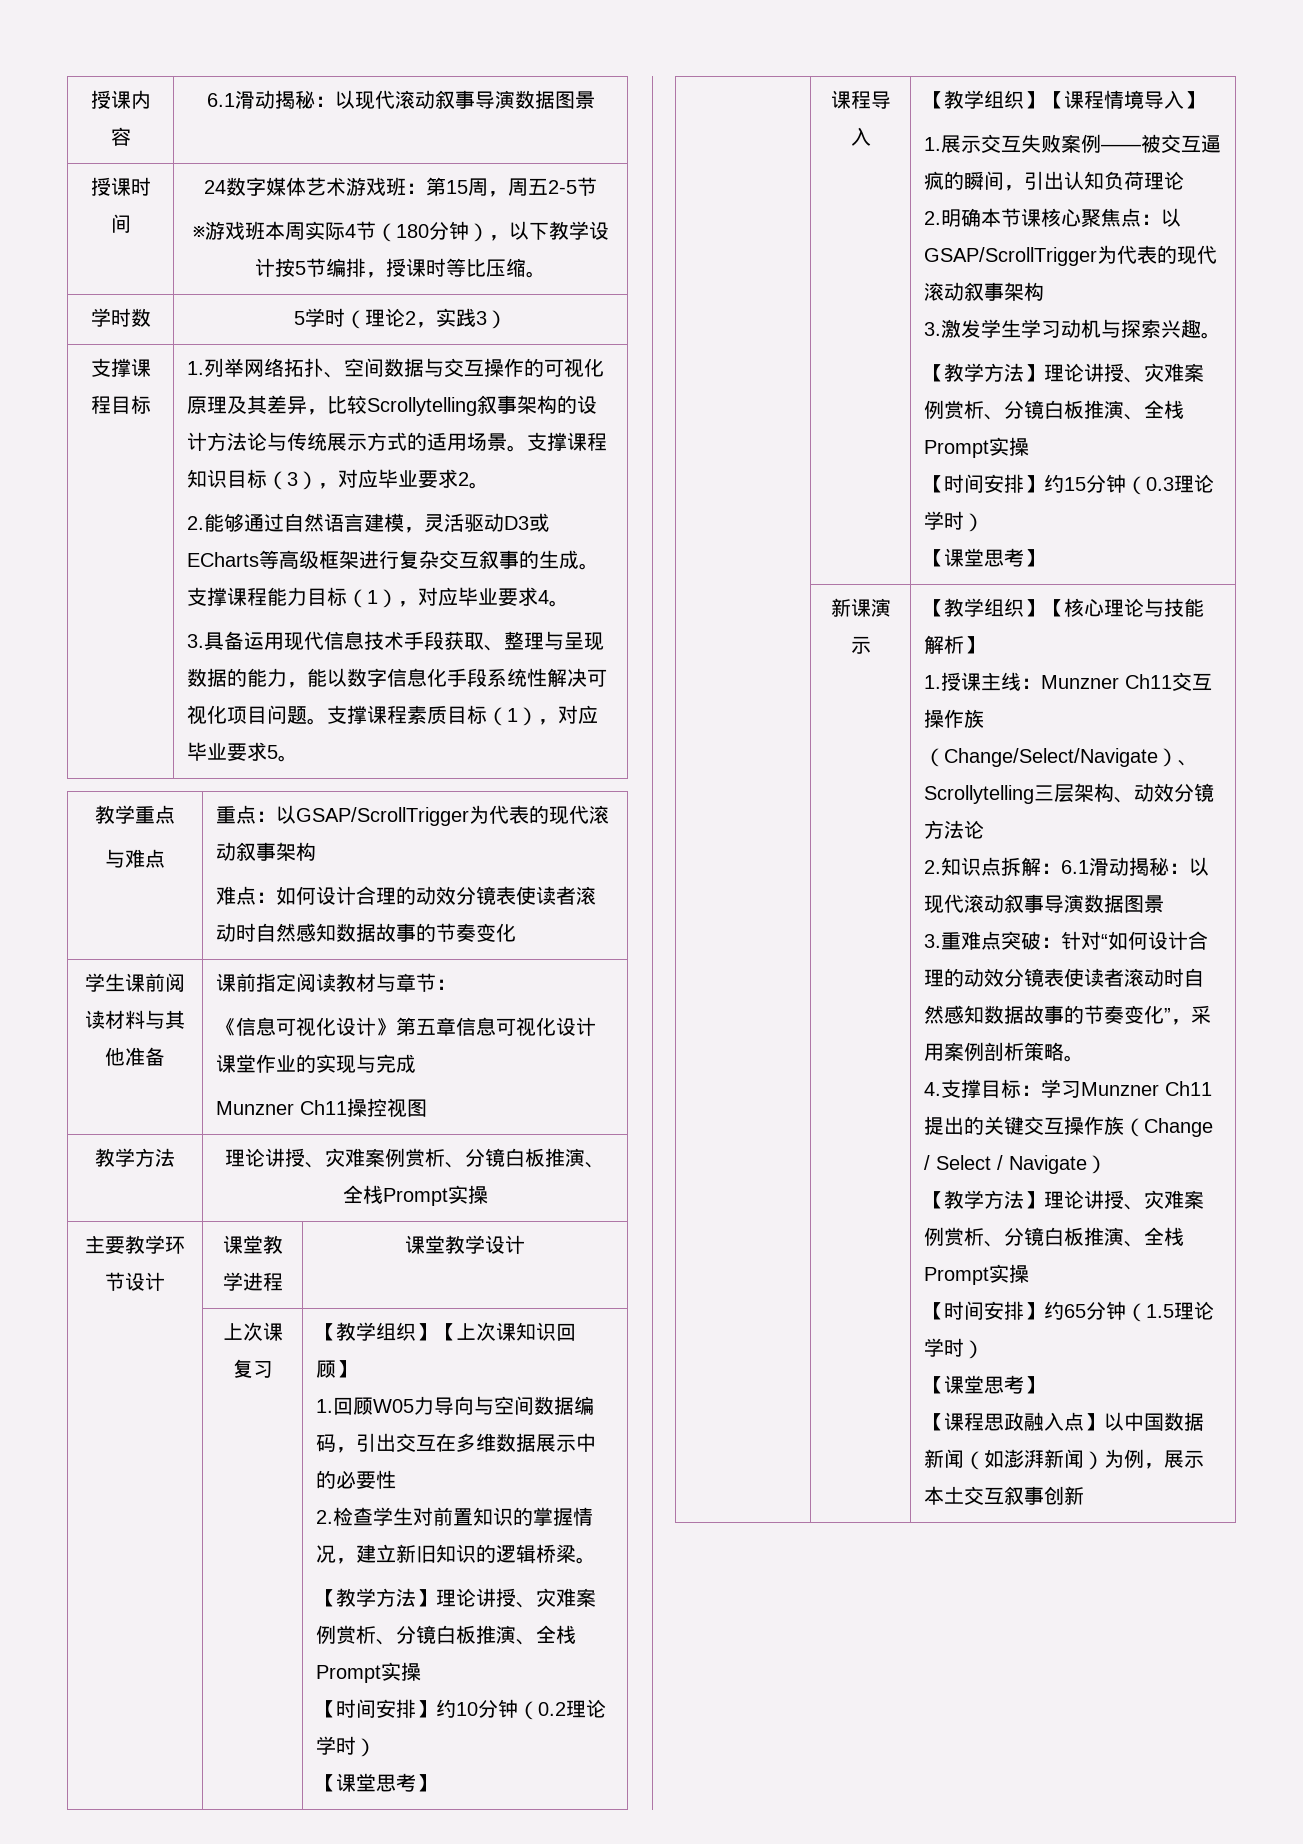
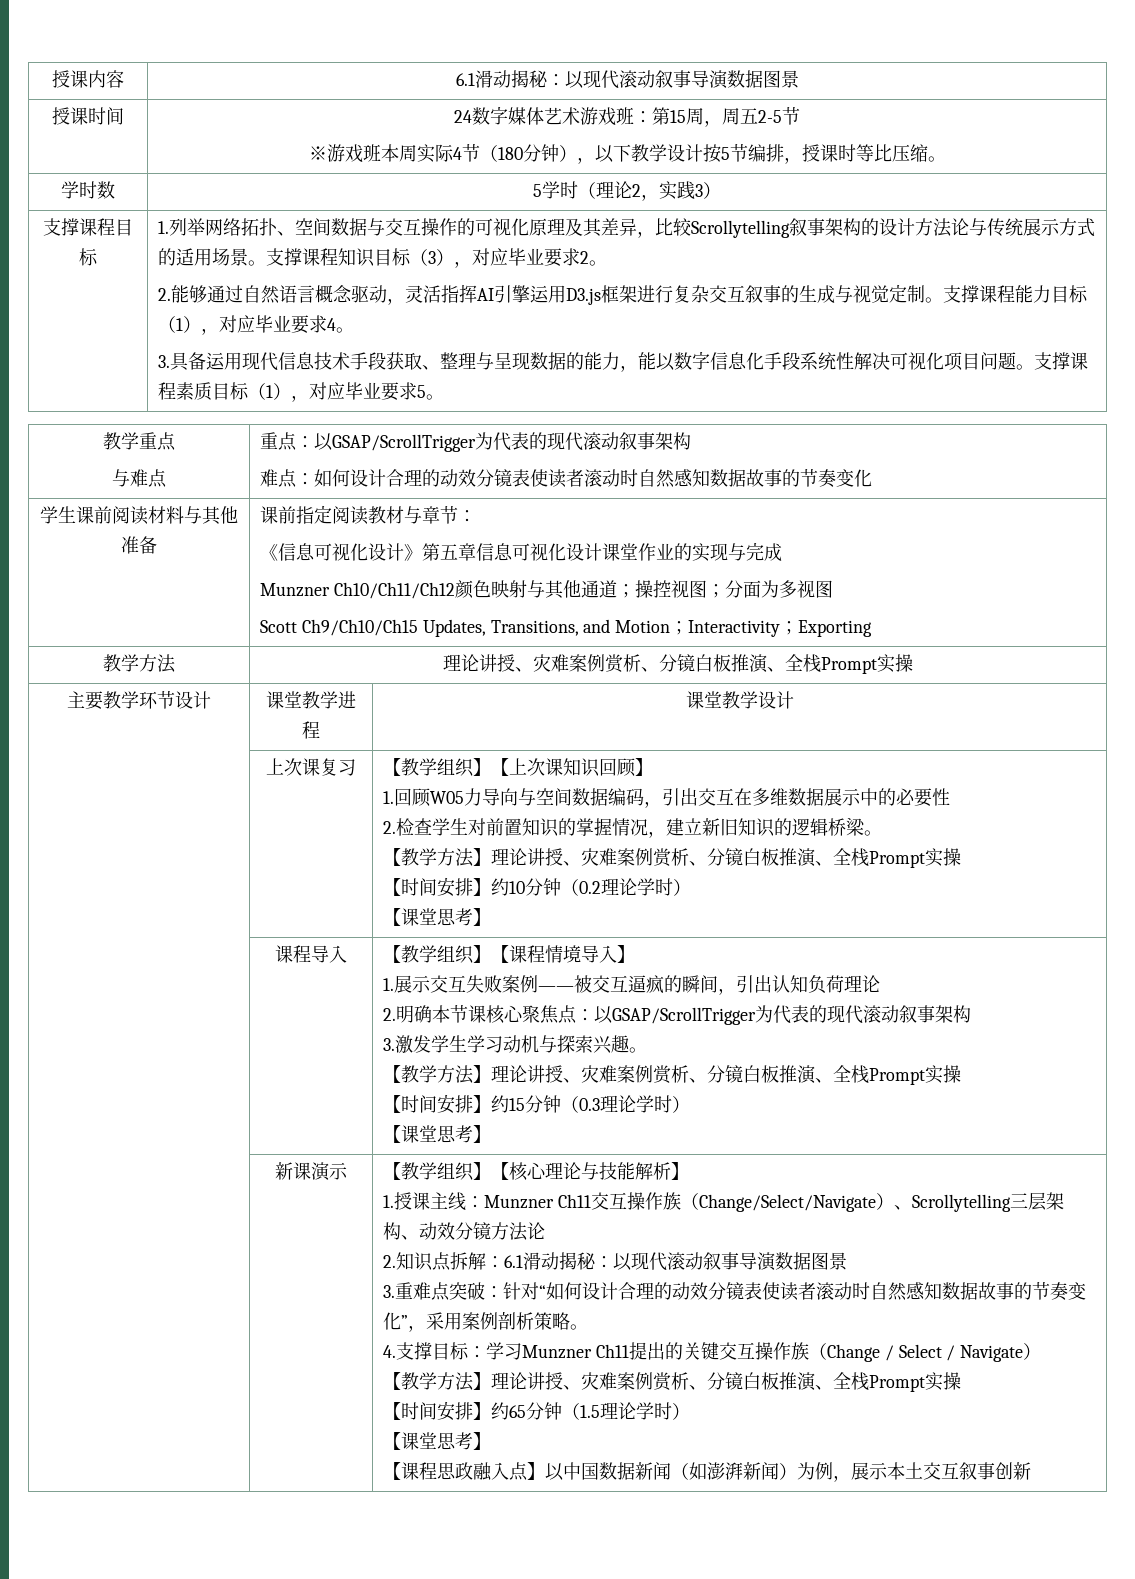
[364,513,550,533] [187,550,320,569] 建模，灵活驱动D3或ECharts等高级 -> [315,284,602,305] 概念驱动，灵活指挥AI引擎运用D3.js
(580, 559) none -> [835,284,926,303] 与视觉定制
[300,1098,428,1118] Ch11操控视图 -> [333,580,833,599] [260,619,873,637] Ch10/Ch11/Ch12颜色映射与其他通道；操控视图；分面为多视图 // Scott Ch9/Ch10/Ch15 Updates, Transitions, and Motion；Interactivity；Exporting

